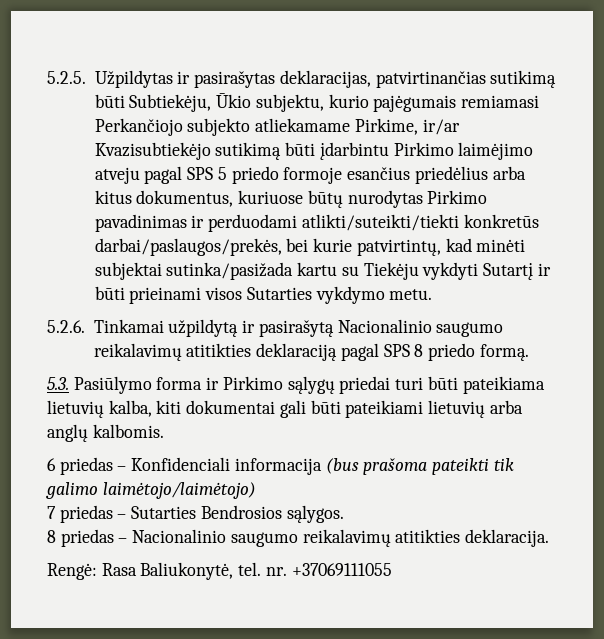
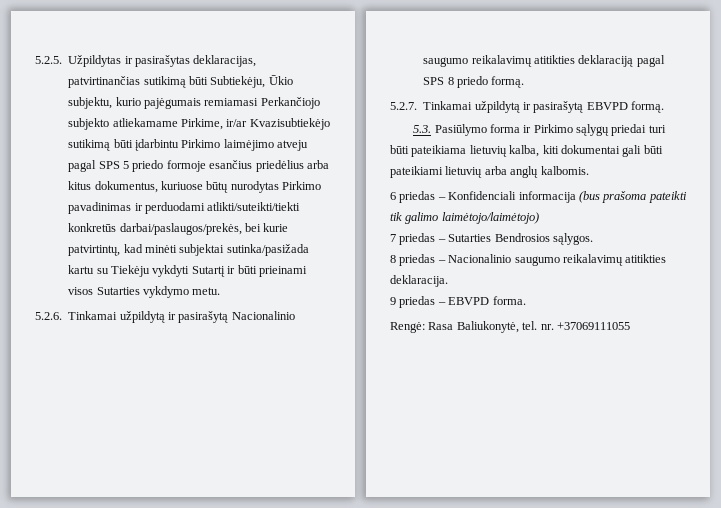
(529, 352) none -> [390,101,665,113] // 5.2.7. Tinkamai užpildytą ir pasirašytą EBVPD formą.
(550, 538) none -> [390,296,526,308] // 9 priedas – EBVPD forma.

